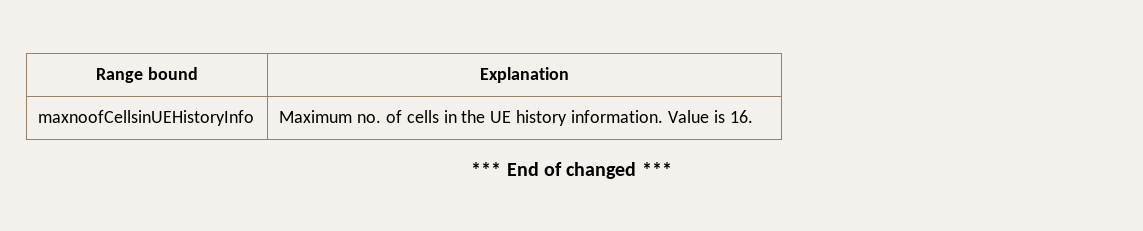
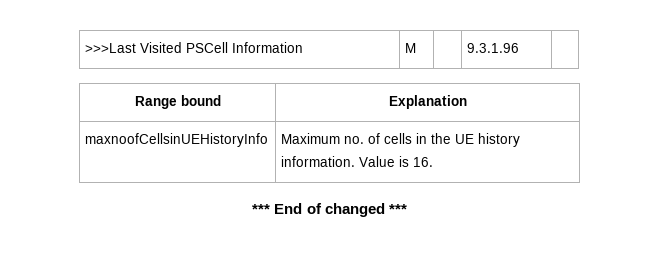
(96, 75) none -> [85,42,304,53] [405,43,417,53] [467,43,520,53] >>>Last Visited PSCell Information | M | | 9.3.1.96 | //

